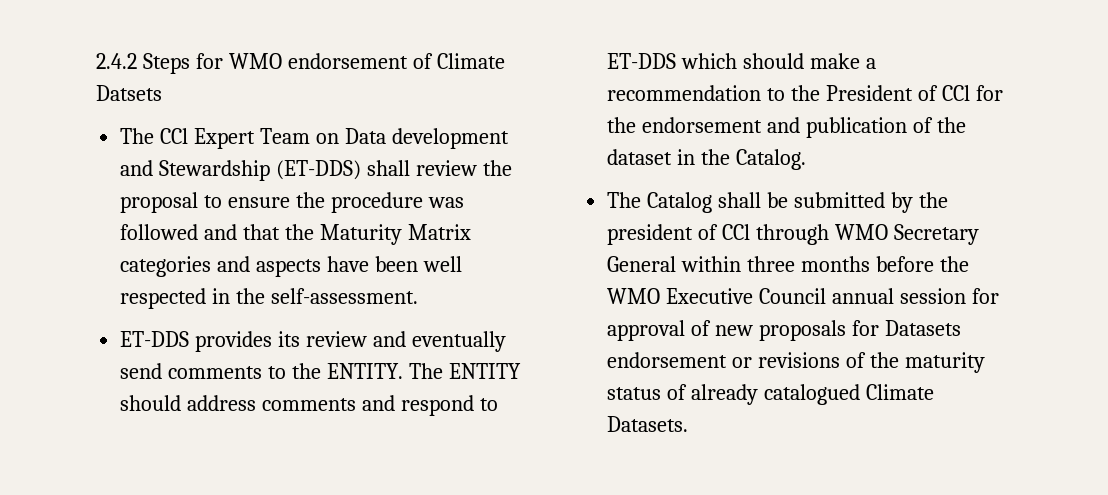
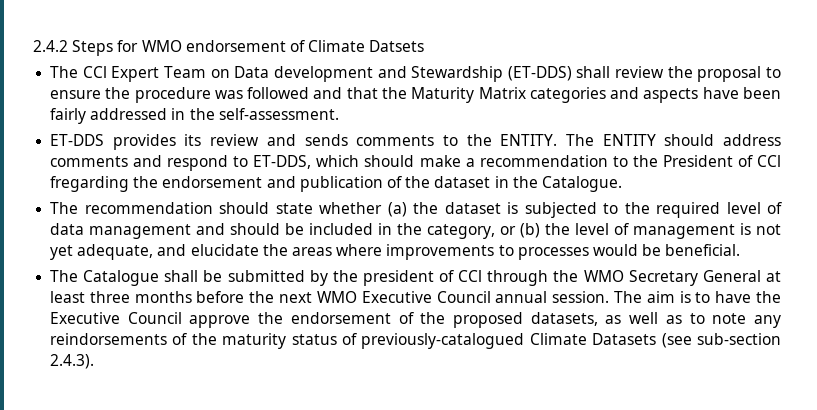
[422,256,462,272] [120,288,207,309] well respected -> [50,108,168,124] fairly addressed
[411,331,506,352] [120,363,163,379] eventually send -> [304,134,348,146] sends
[607,53,677,69] ET-DDS -> [253,155,312,169] ET-DDS,
[975,85,1003,101] for -> [50,176,130,192] fregarding
[736,149,807,170] [607,192,713,213] Catalog. // The Catalog -> [541,176,622,192] [50,202,783,218] [50,223,782,239] [50,244,741,260] [50,270,160,286] Catalogue. // The recommendation should state whether (a) the dataset is subjected to the required level of data management and should be included in the category, or (b) the level of management is not yet adequate, and elucidate the areas where improvements to processes would be beneficial. // The Catalogue
(830, 234) none -> [553,270,579,282] the
[681,256,742,272] within -> [765,271,781,282] [50,291,86,303] at least
(969, 264) none -> [279,292,313,303] next
[899,288,999,304] [607,320,961,341] [607,352,841,368] session for approval of new proposals for Datasets endorsement or revisions -> [552,291,782,303] [50,312,781,328] [50,333,168,345] session. The aim is to have the Executive Council approve the endorsement of the proposed datasets, as well as to note any reindorsements
[691,384,934,405] [607,416,689,432] already catalogued Climate Datasets. -> [361,333,781,349] [50,354,95,369] previously-catalogued Climate Datasets (see sub-section 2.4.3).

